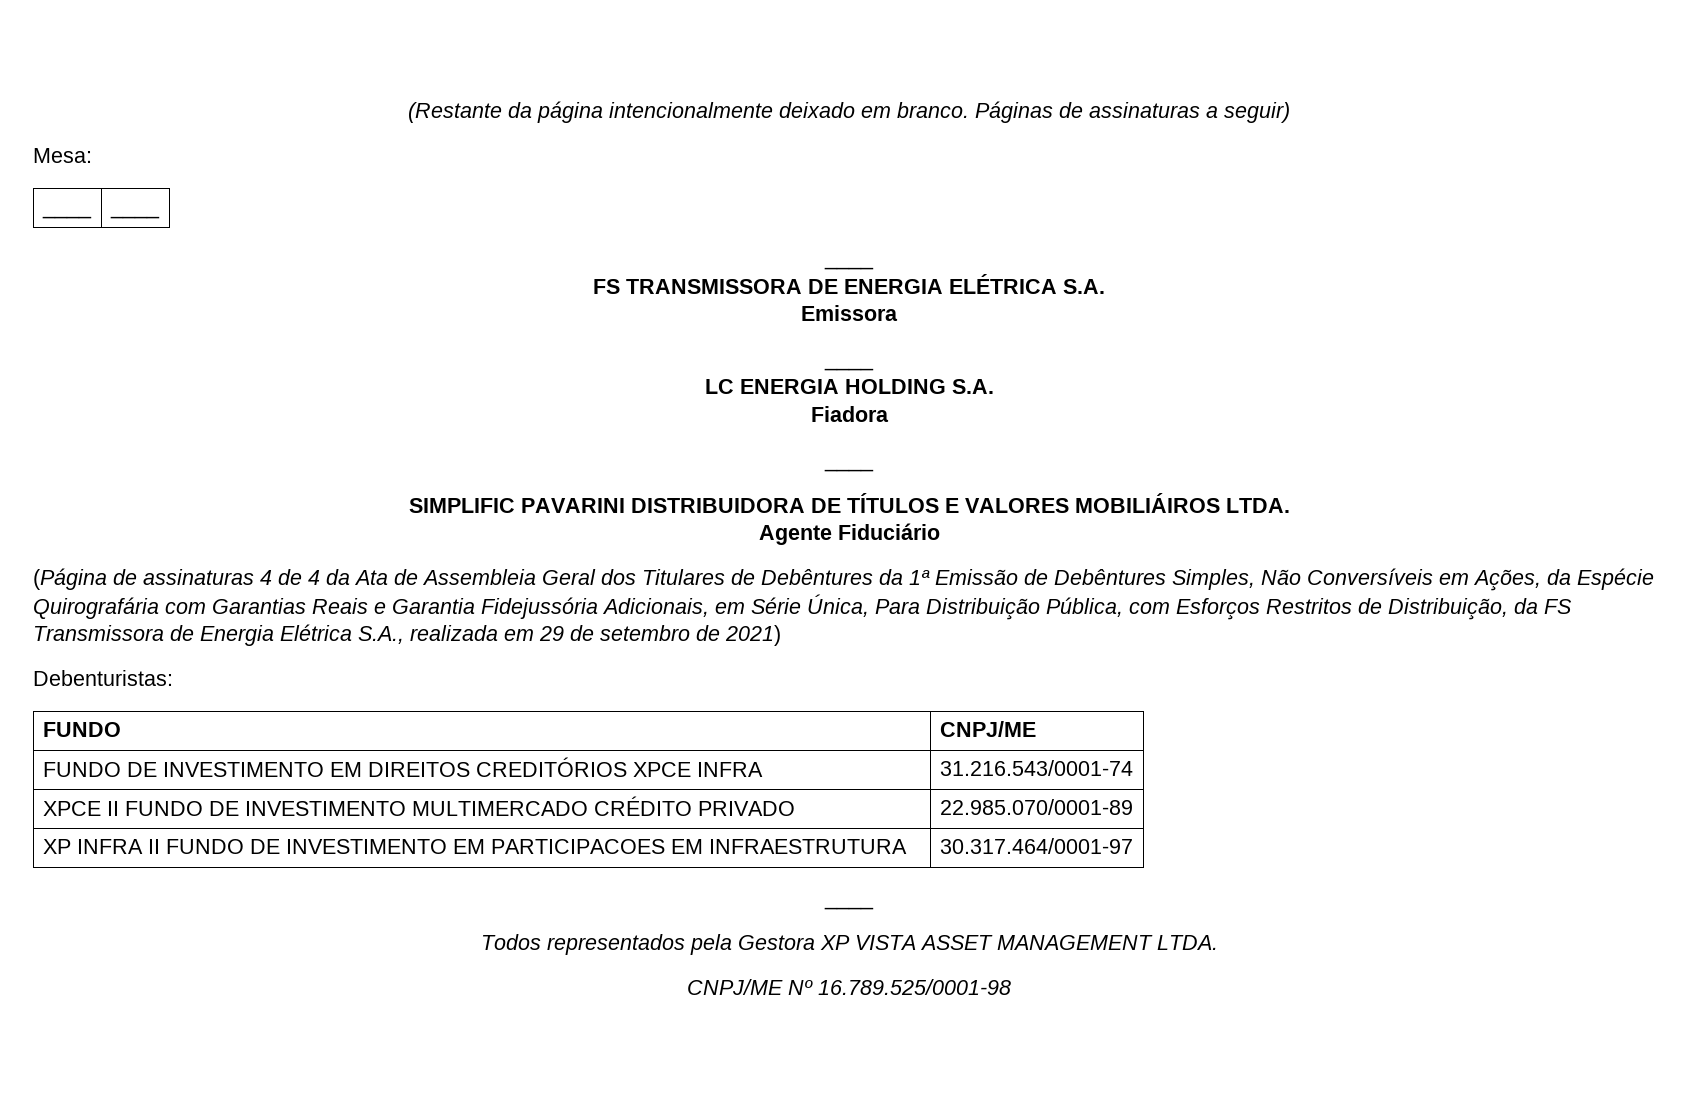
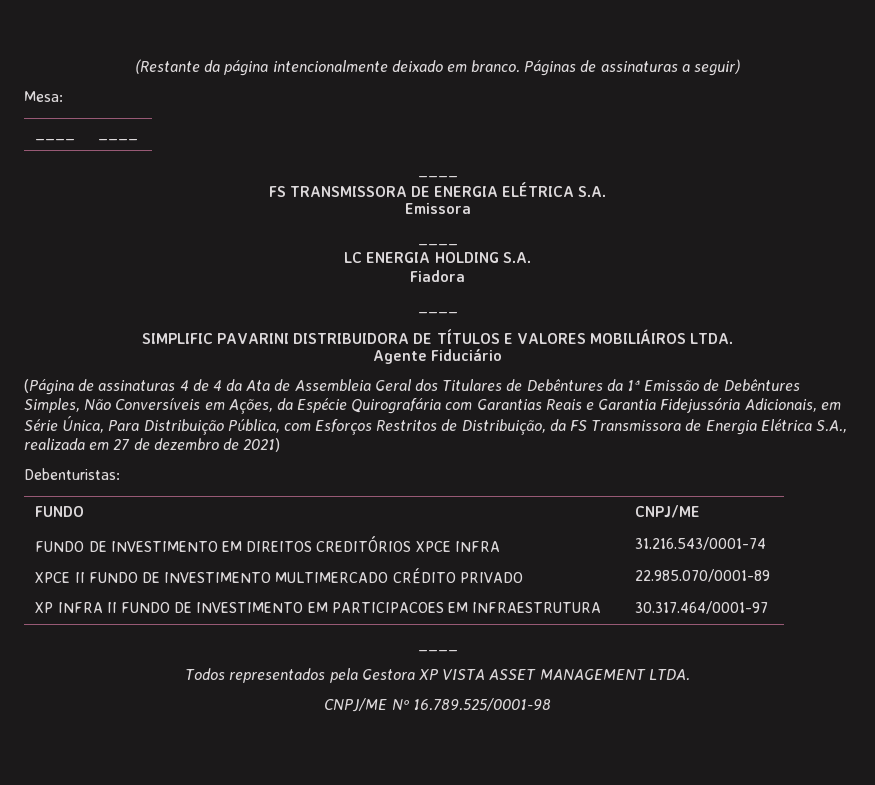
[539,625,690,641] 29 de setembro -> [113,438,219,450] 27 de dezembro

